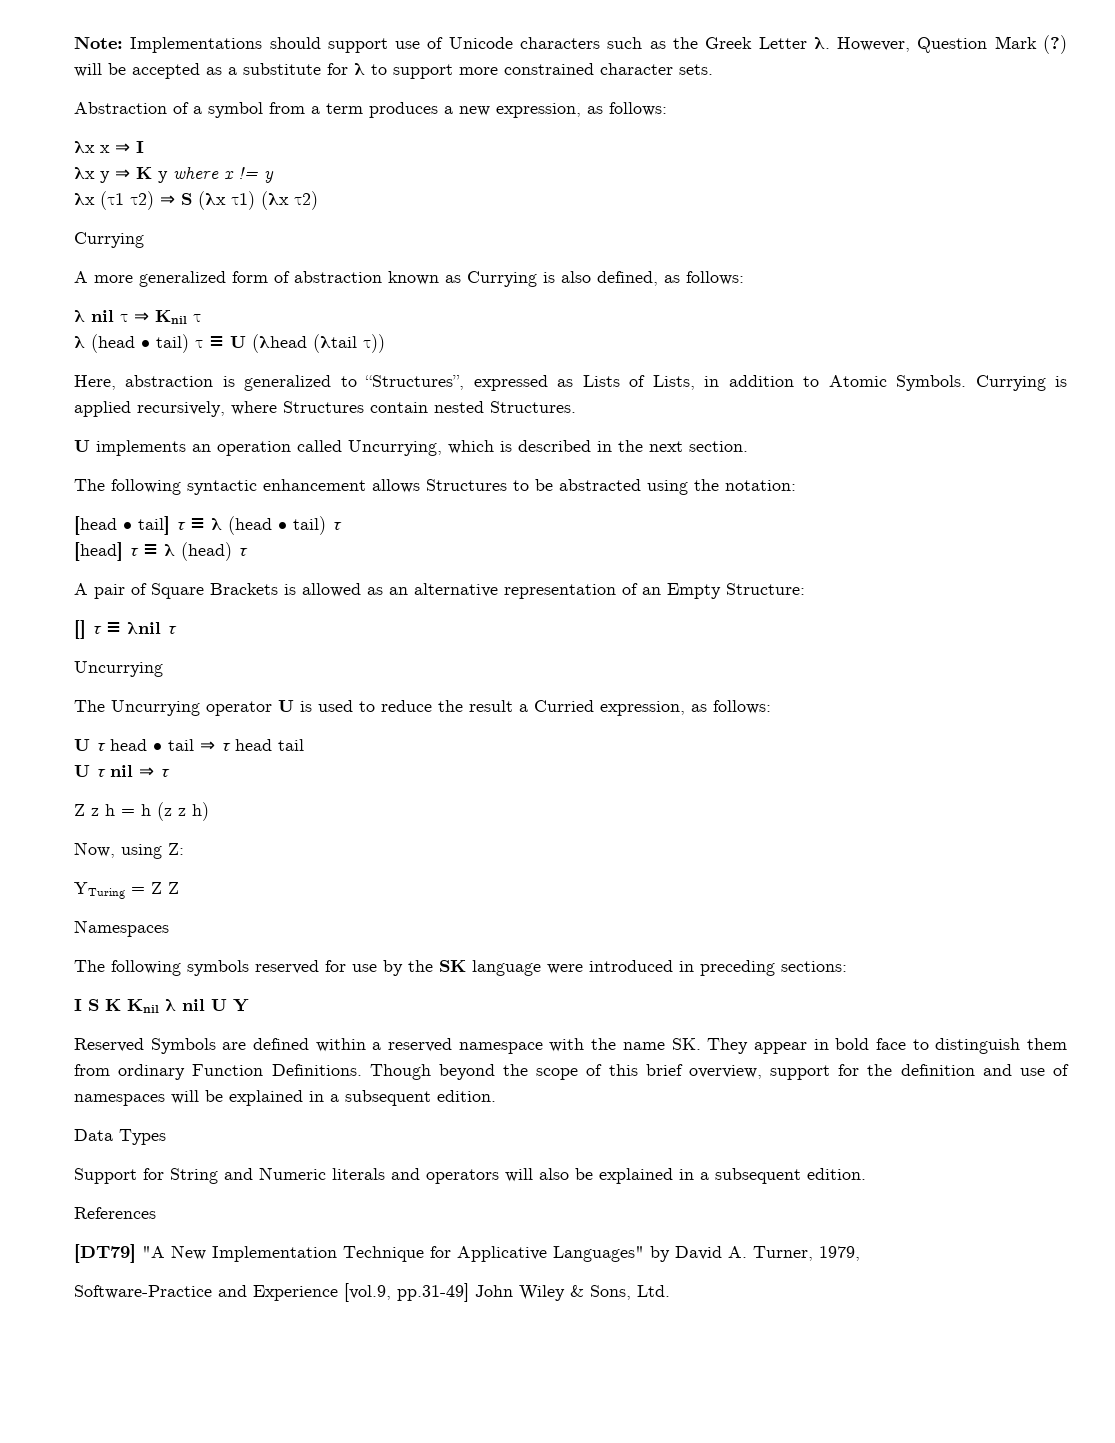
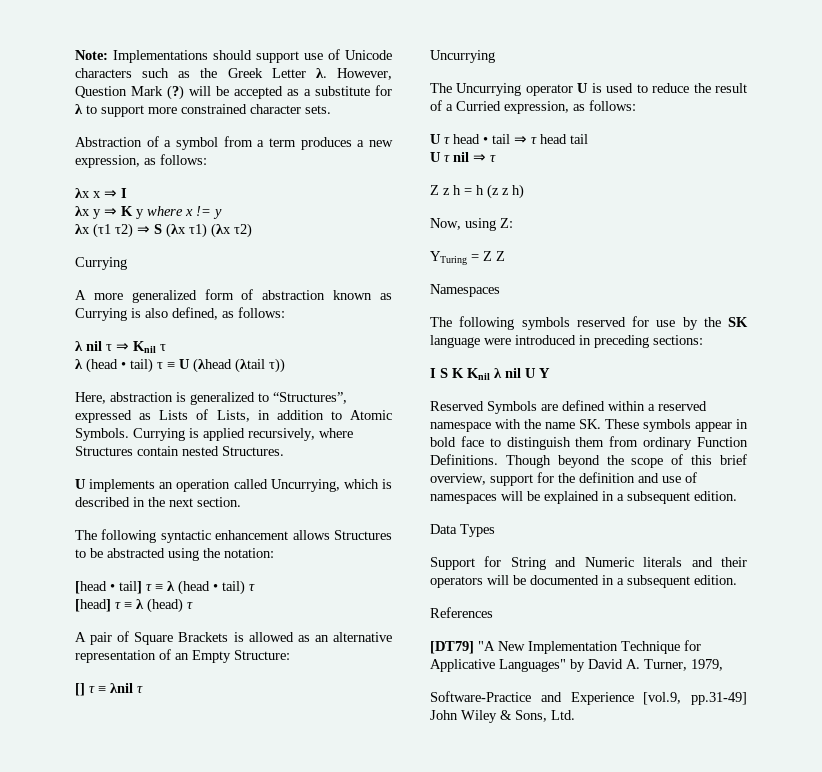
(513, 706) none -> [430,100,442,111] of
[707,1038,749,1054] They -> [605,419,691,432] These symbols
(420, 1174) none -> [721,557,747,567] their
[539,1168,673,1184] also be explained -> [513,575,599,585] be documented

